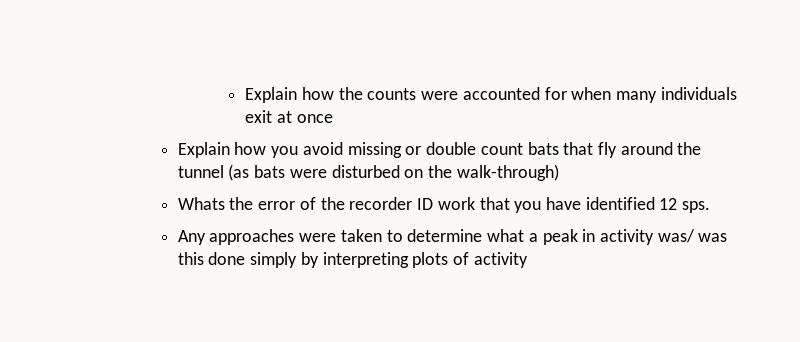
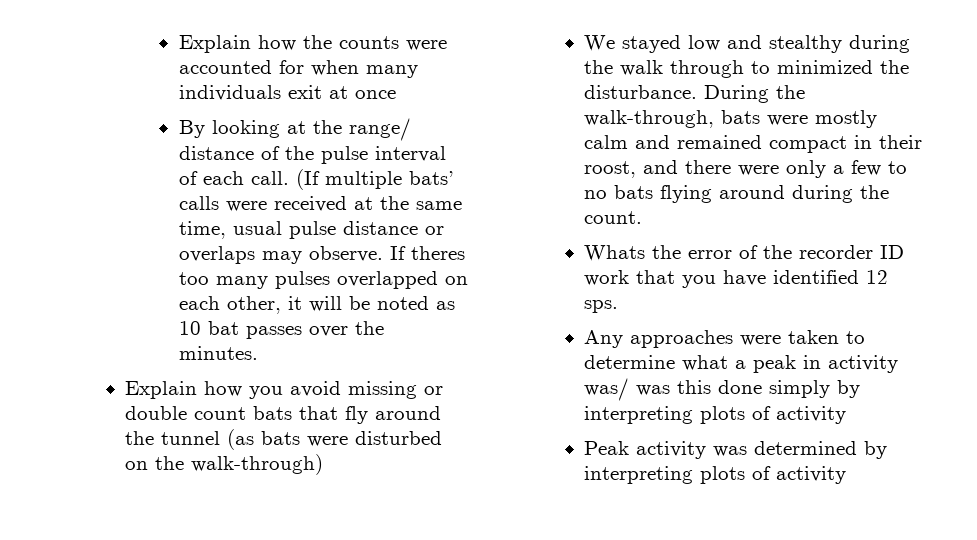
(333, 118) none -> [178,118,411,141] [178,146,446,164] [178,169,454,190] [178,196,462,212] [178,221,444,239] [178,246,465,264] [178,271,468,289] [178,296,455,314] [178,321,384,339] [178,346,258,360] // By looking at the range/ distance of the pulse interval of each call. (If multiple bats’ calls were received at the same time, usual pulse distance or overlaps may observe. If theres too many pulses overlapped on each other, it will be noted as 10 bat passes over the minutes.
(559, 172) none -> [584,35,911,53] [584,60,910,78] [584,85,806,103] [584,110,878,128] [584,135,923,153] [584,160,908,178] [584,185,890,203] [584,211,643,224] // We stayed low and stealthy during the walk through to minimized the disturbance. During the walk-through, bats were mostly calm and remained compact in their roost, and there were only a few to no bats flying around during the count.
(528, 260) none -> [584,441,888,459] [584,466,847,484] // Peak activity was determined by interpreting plots of activity

